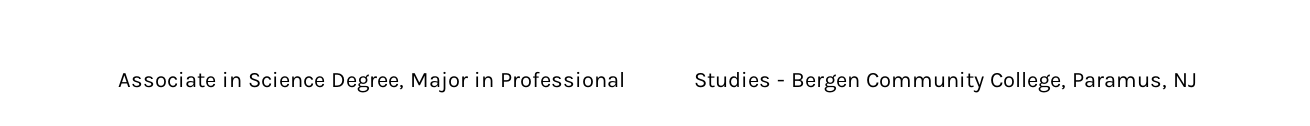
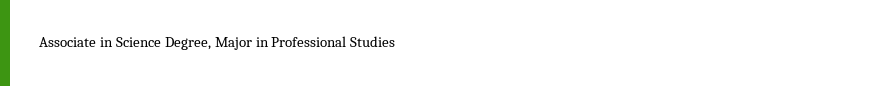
[776,71,1197,93] - Bergen Community College, Paramus, NJ -> (396, 41) none

